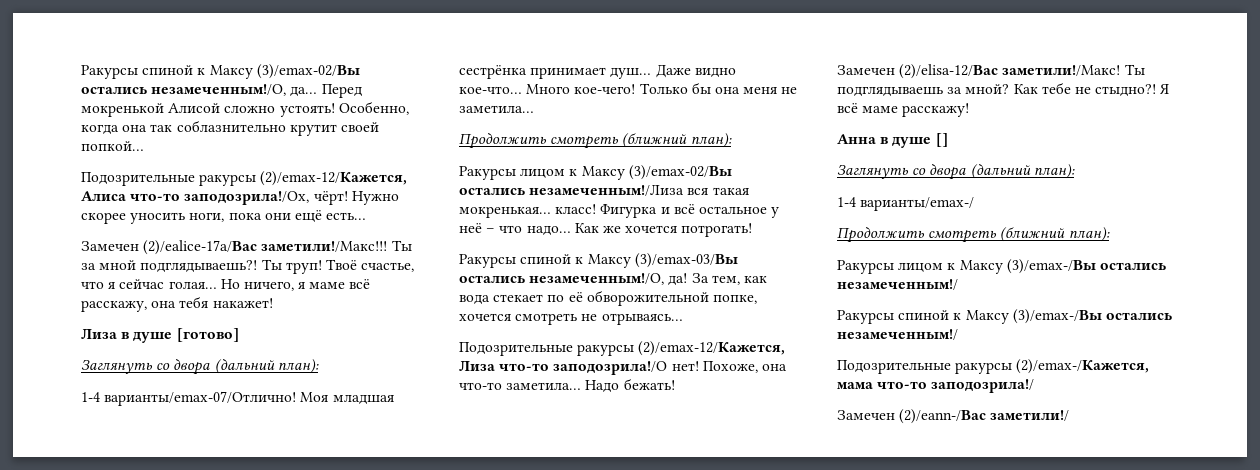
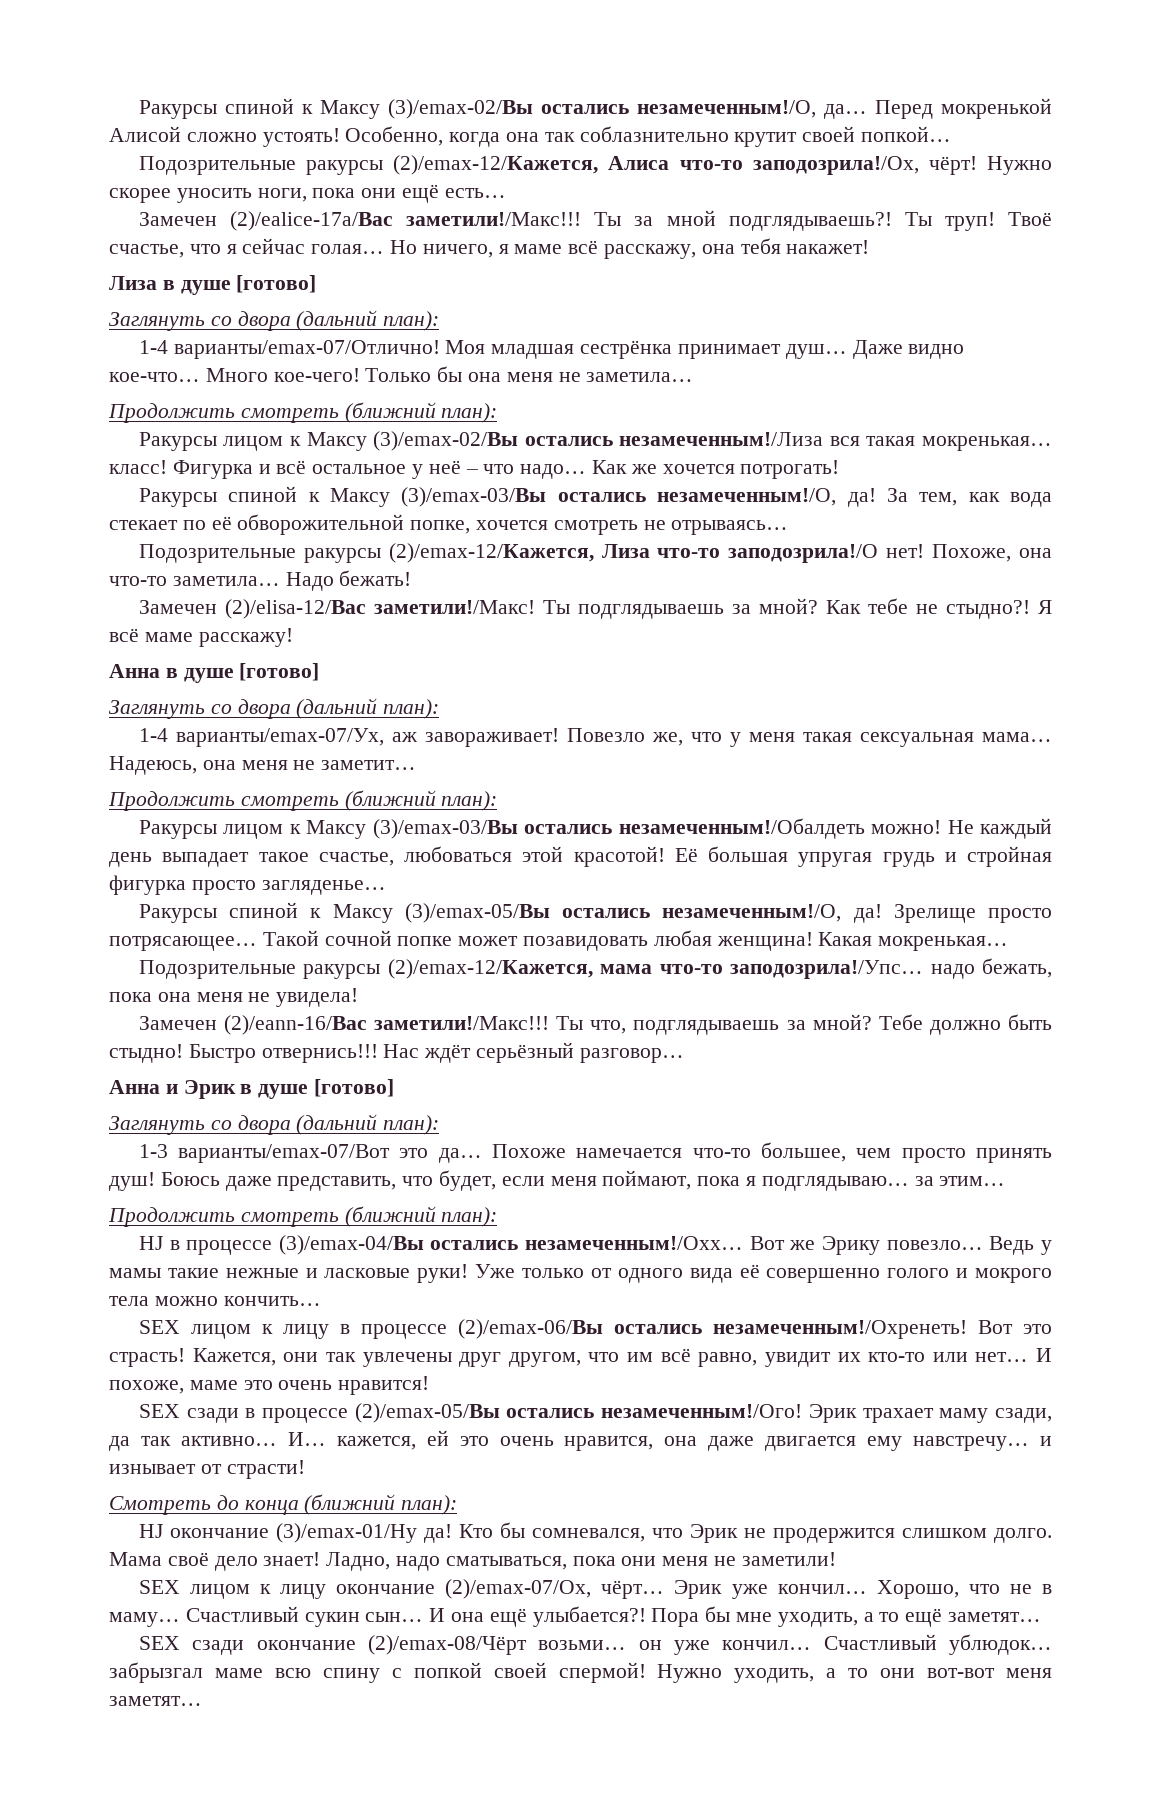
[935,133,948,147] [837,163,1075,180] [837,197,975,211] [837,226,1110,243] [837,259,1166,274] [837,279,958,290] [837,309,1172,324] [837,329,958,340] [837,359,1150,374] [] // Заглянуть со двора (дальний план): // 1-4 варианты/emax-/ // Продолжить смотреть (ближний план): // Ракурсы лицом к Максу (3)/emax-/Вы остались незамеченным!/ // Ракурсы спиной к Максу (3)/emax-/Вы остались незамеченным!/ // Подозрительные ракурсы (2)/emax-/Кажется, -> [239,663,320,681] [109,698,440,719] [138,728,1052,747] [109,756,417,775] [108,790,498,811] [138,818,1052,839] [109,846,1052,867] [109,875,386,895] [138,902,1052,923] [109,930,1009,951] [138,959,593,979] [готово] // Заглянуть со двора (дальний план): // 1-4 варианты/emax-07/Ух, аж завораживает! Повезло же, что у меня такая сексуальная мама… Надеюсь, она меня не заметит… // Продолжить смотреть (ближний план): // Ракурсы лицом к Максу (3)/emax-03/Вы остались незамеченным!/Обалдеть можно! Не каждый день выпадает такое счастье, любоваться этой красотой! Её большая упругая грудь и стройная фигурка просто загляденье… // Ракурсы спиной к Максу (3)/emax-05/Вы остались незамеченным!/О, да! Зрелище просто потрясающее… Такой сочной попке может позавидовать любая женщина! Какая мокренькая… // Подозрительные ракурсы (2)/emax-12/Кажется,
[931,379,1035,393] [837,409,1070,424] заподозрила!/ // Замечен (2)/eann-/Вас заметили!/ -> [730,958,1053,979] [109,988,359,1007] [138,1014,1052,1035] [109,1042,684,1063] [109,1079,395,1099] [109,1114,440,1135] [138,1142,1053,1163] [109,1170,1006,1191] [108,1206,498,1227] [138,1235,1052,1255] [109,1264,1052,1283] [109,1296,321,1306] [138,1319,1052,1339] [109,1348,1052,1367] [109,1376,430,1395] [138,1403,1052,1423] [109,1430,1053,1451] [109,1460,305,1479] [109,1494,458,1515] [138,1522,1052,1543] [109,1552,836,1571] [138,1579,1052,1599] [109,1606,1042,1627] [138,1634,1053,1655] [109,1662,1053,1683] [109,1696,202,1706] заподозрила!/Упс… надо бежать, пока она меня не увидела! // Замечен (2)/eann-16/Вас заметили!/Макс!!! Ты что, подглядываешь за мной? Тебе должно быть стыдно! Быстро отвернись!!! Нас ждёт серьёзный разговор… // Анна и Эрик в душе [готово] // Заглянуть со двора (дальний план): // 1-3 варианты/emax-07/Вот это да… Похоже намечается что-то большее, чем просто принять душ! Боюсь даже представить, что будет, если меня поймают, пока я подглядываю… за этим… // Продолжить смотреть (ближний план): // HJ в процессе (3)/emax-04/Вы остались незамеченным!/Охх… Вот же Эрику повезло… Ведь у мамы такие нежные и ласковые руки! Уже только от одного вида её совершенно голого и мокрого тела можно кончить… // SEX лицом к лицу в процессе (2)/emax-06/Вы остались незамеченным!/Охренеть! Вот это страсть! Кажется, они так увлечены друг другом, что им всё равно, увидит их кто-то или нет… И похоже, маме это очень нравится! // SEX сзади в процессе (2)/emax-05/Вы остались незамеченным!/Ого! Эрик трахает маму сзади, да так активно… И… кажется, ей это очень нравится, она даже двигается ему навстречу… и изнывает от страсти! // Смотреть до конца (ближний план): // HJ окончание (3)/emax-01/Ну да! Кто бы сомневался, что Эрик не продержится слишком долго. Мама своё дело знает! Ладно, надо сматываться, пока они меня не заметили! // SEX лицом к лицу окончание (2)/emax-07/Ох, чёрт… Эрик уже кончил… Хорошо, что не в маму… Счастливый сукин сын… И она ещё улыбается?! Пора бы мне уходить, а то ещё заметят… // SEX сзади окончание (2)/emax-08/Чёрт возьми… он уже кончил… Счастливый ублюдок… забрызгал маме всю спину с попкой своей спермой! Нужно уходить, а то они вот-вот меня заметят…

